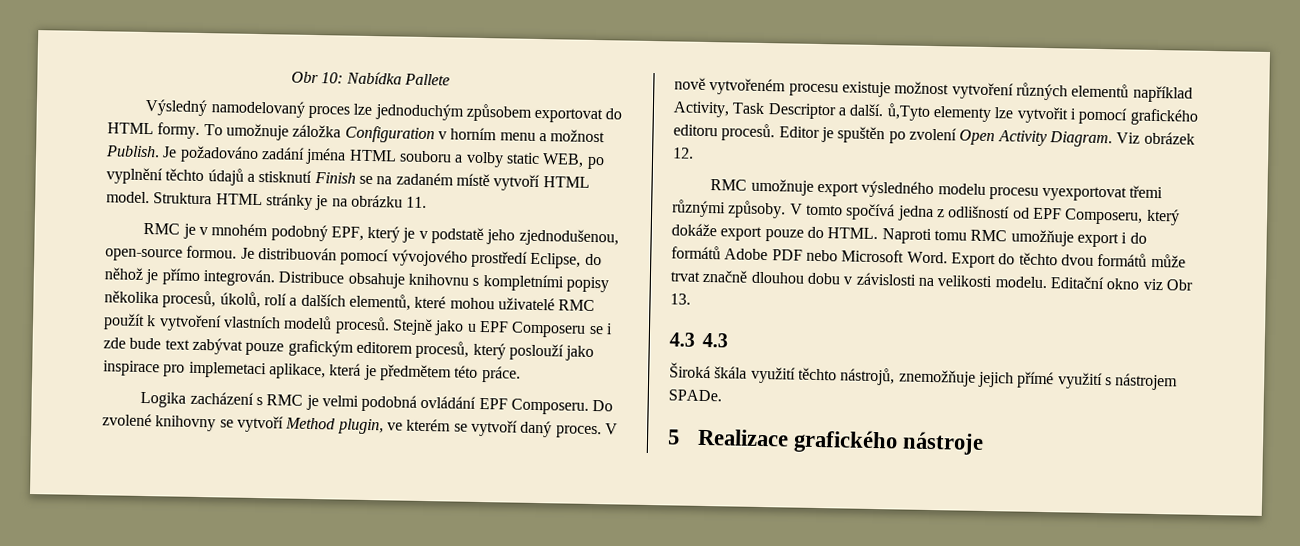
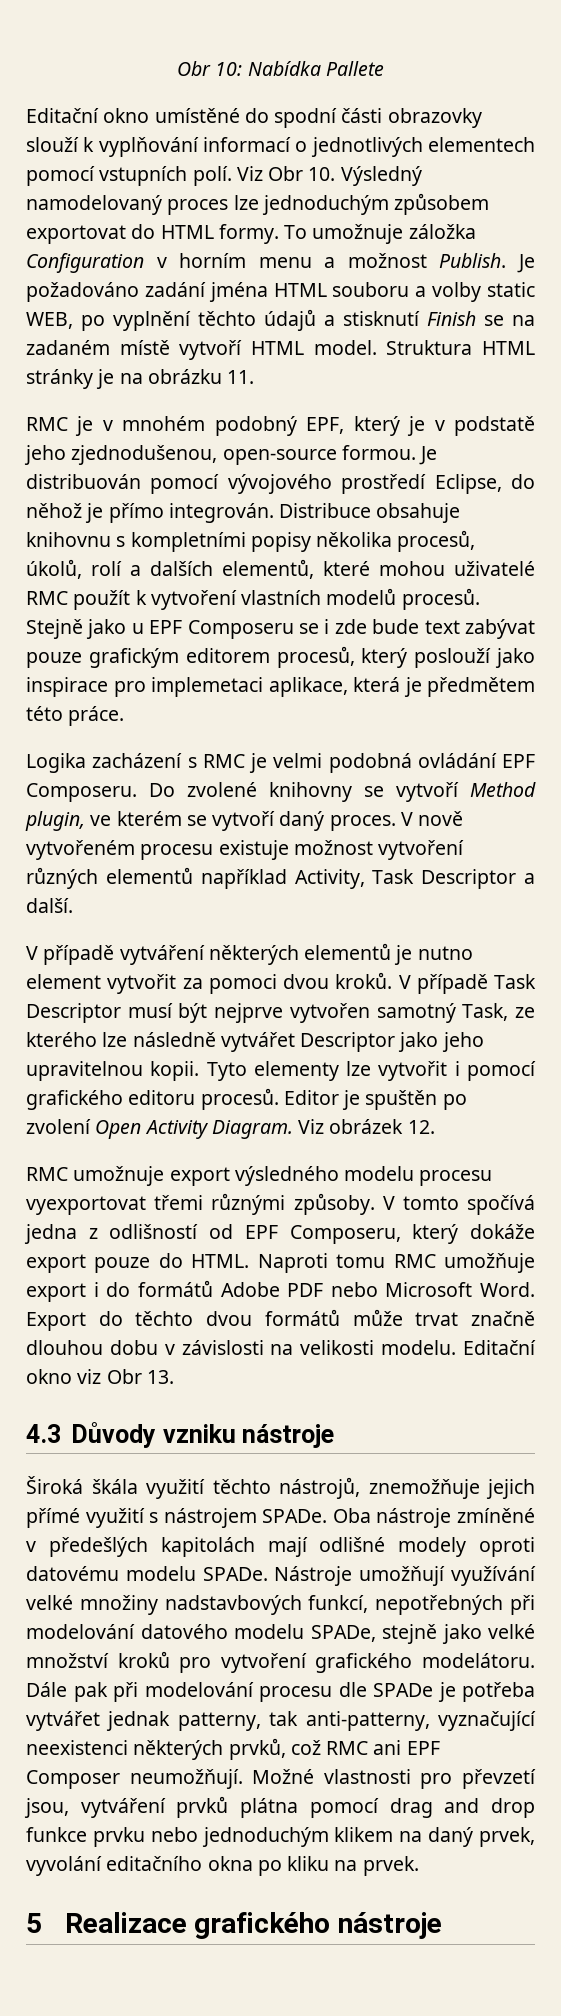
(450, 79) none -> [26,108,482,128] [26,137,535,157] [26,166,336,186] Editační okno umístěné do spodní části obrazovky slouží k vyplňování informací o jednotlivých elementech pomocí vstupních polí. Viz Obr 10.
[886,103,931,121] ů,Tyto -> [26,943,473,965] [26,972,536,994] [26,1003,535,1023] [26,1032,484,1052] [26,1061,247,1081] // V případě vytváření některých elementů je nutno element vytvořit za pomoci dvou kroků. V případě Task Descriptor musí být nejprve vytvořen samotný Task, ze kterého lze následně vytvářet Descriptor jako jeho upravitelnou kopii. Tyto
[702,332,728,348] 4.3 -> [70,1422,335,1448] Důvody vzniku nástroje
(722, 395) none -> [332,1508,535,1528] [26,1537,535,1557] [26,1566,536,1586] [26,1595,535,1615] [26,1624,535,1644] [26,1651,535,1673] [26,1682,535,1702] [26,1711,536,1731] [26,1738,440,1760] [26,1769,537,1789] [24,1796,535,1818] [26,1827,535,1847] [26,1856,419,1876] Oba nástroje zmíněné v předešlých kapitolách mají odlišné modely oproti datovému modelu SPADe. Nástroje umožňují využívání velké množiny nadstavbových funkcí, nepotřebných při modelování datového modelu SPADe, stejně jako velké množství kroků pro vytvoření grafického modelátoru. Dále pak při modelování procesu dle SPADe je potřeba vytvářet jednak patterny, tak anti-patterny, vyznačující neexistenci některých prvků, což RMC ani EPF Composer neumožňují. Možné vlastnosti pro převzetí jsou, vytváření prvků plátna pomocí drag and drop funkce prvku nebo jednoduchým klikem na daný prvek, vyvolání editačního okna po kliku na prvek.

